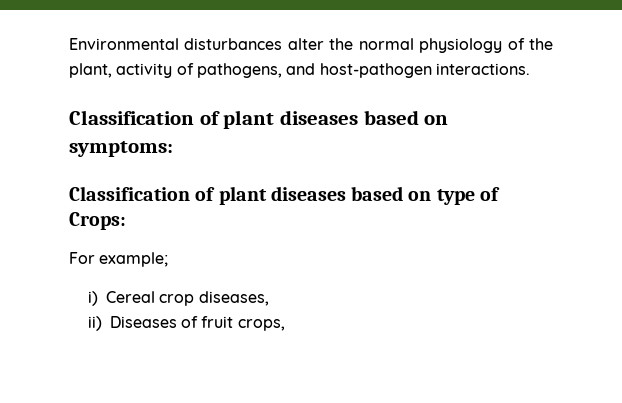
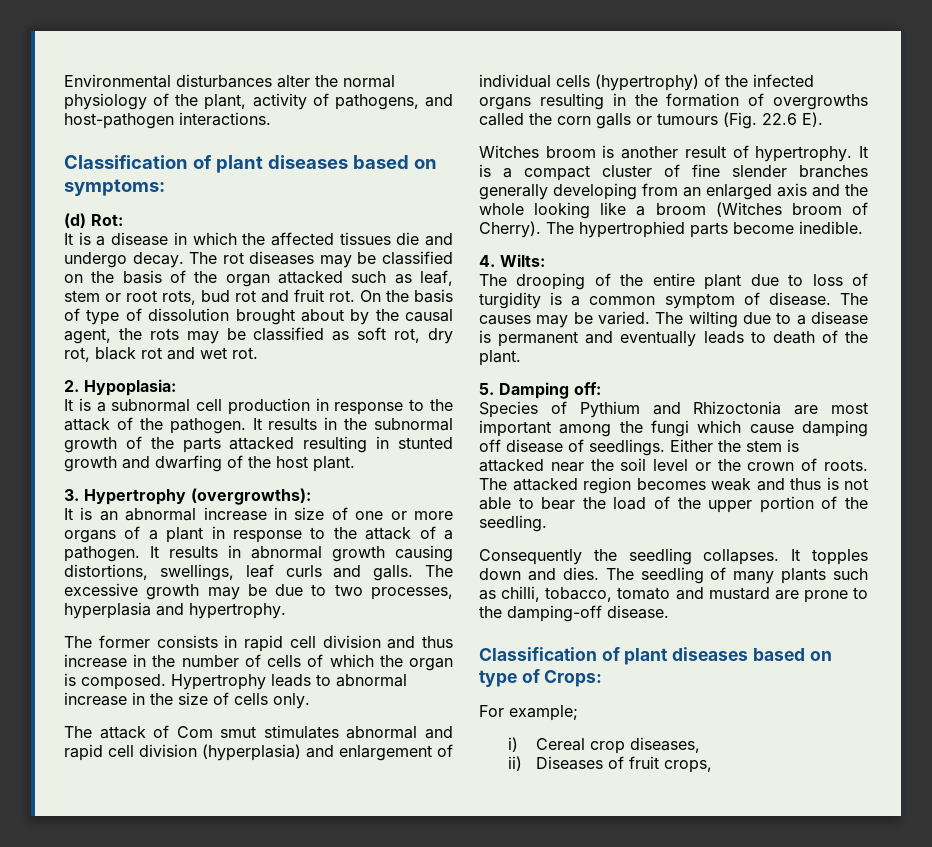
(173, 149) none -> [64,213,123,228] [64,232,453,246] [64,251,453,268] [64,270,453,287] [64,289,453,305] [64,308,453,325] [64,327,454,344] [64,347,258,362] [64,379,176,396] [64,398,453,415] [64,417,453,434] [64,436,453,453] [64,455,355,472] [64,488,311,505] [64,507,453,521] [64,526,453,543] [64,545,453,562] [64,564,453,581] [64,583,453,600] [64,602,286,619] [64,635,453,652] [64,654,454,671] [64,673,407,690] [64,692,310,709] [64,725,453,739] [64,744,453,761] [479,74,814,91] [479,93,868,110] [479,112,823,129] [479,145,868,162] [479,164,868,181] [479,183,868,200] [479,202,868,219] [479,221,863,238] [479,254,545,267] [479,273,869,290] [479,292,868,309] [479,311,868,328] [479,330,868,347] [479,350,521,366] [479,382,601,399] [479,401,868,418] [479,420,868,437] [479,439,799,456] [479,458,868,472] [479,477,868,494] [479,496,868,513] [479,515,547,532] [479,548,868,565] [479,567,868,584] [479,586,868,603] [479,605,669,622] // (d) Rot: // It is a disease in which the affected tissues die and undergo decay. The rot diseases may be classified on the basis of the organ attacked such as leaf, stem or root rots, bud rot and fruit rot. On the basis of type of dissolution brought about by the causal agent, the rots may be classified as soft rot, dry rot, black rot and wet rot. // 2. Hypoplasia: // It is a subnormal cell production in response to the attack of the pathogen. It results in the subnormal growth of the parts attacked resulting in stunted growth and dwarfing of the host plant. // 3. Hypertrophy (overgrowths): // It is an abnormal increase in size of one or more organs of a plant in response to the attack of a pathogen. It results in abnormal growth causing distortions, swellings, leaf curls and galls. The excessive growth may be due to two processes, hyperplasia and hypertrophy. // The former consists in rapid cell division and thus increase in the number of cells of which the organ is composed. Hypertrophy leads to abnormal increase in the size of cells only. // The attack of Com smut stimulates abnormal and rapid cell division (hyperplasia) and enlargement of individual cells (hypertrophy) of the infected organs resulting in the formation of overgrowths called the corn galls or tumours (Fig. 22.6 E). // Witches broom is another result of hypertrophy. It is a compact cluster of fine slender branches generally developing from an enlarged axis and the whole looking like a broom (Witches broom of Cherry). The hypertrophied parts become inedible. // 4. Wilts: // The drooping of the entire plant due to loss of turgidity is a common symptom of disease. The causes may be varied. The wilting due to a disease is permanent and eventually leads to death of the plant. // 5. Damping off: // Species of Pythium and Rhizoctonia are most important among the fungi which cause damping off disease of seedlings. Either the stem is attacked near the soil level or the crown of roots. The attacked region becomes weak and thus is not able to bear the load of the upper portion of the seedling. // Consequently the seedling collapses. It topples down and dies. The seedling of many plants such as chilli, tobacco, tomato and mustard are prone to the damping-off disease.

